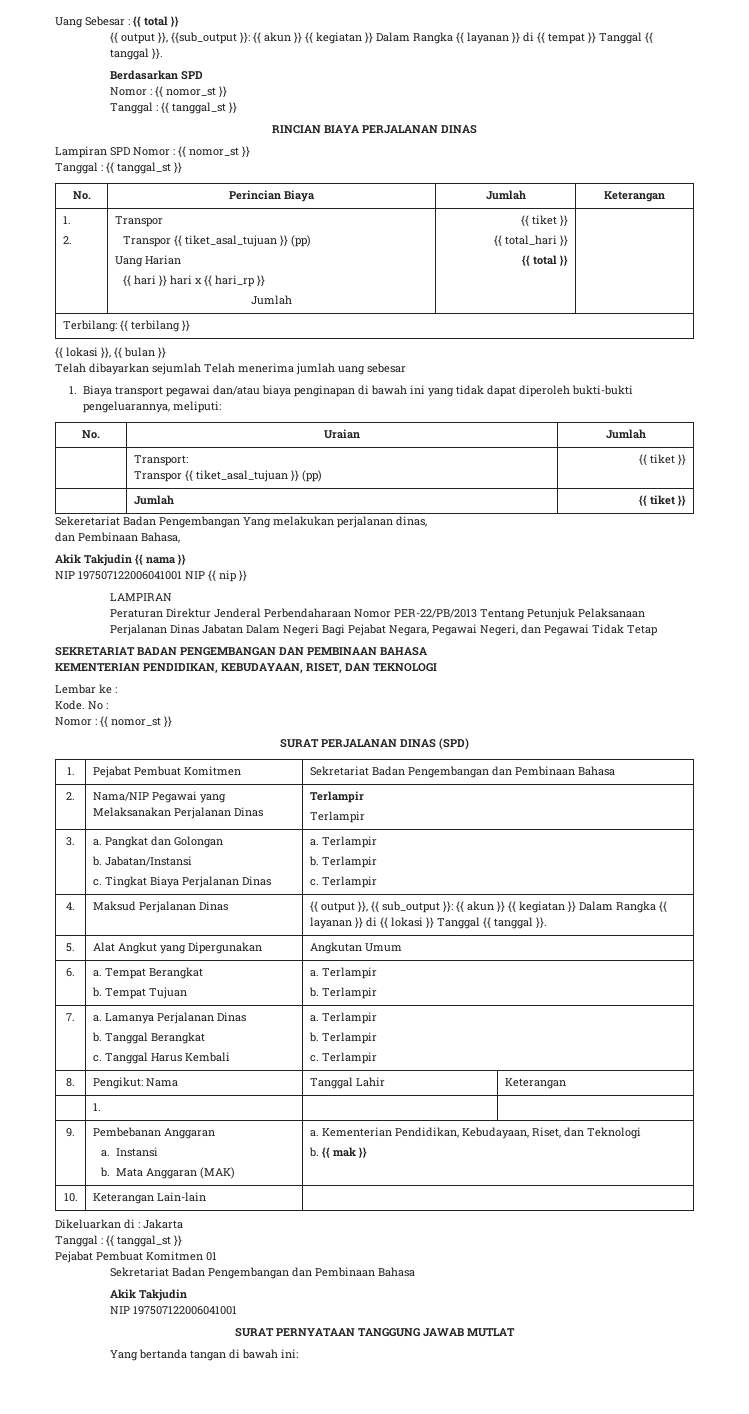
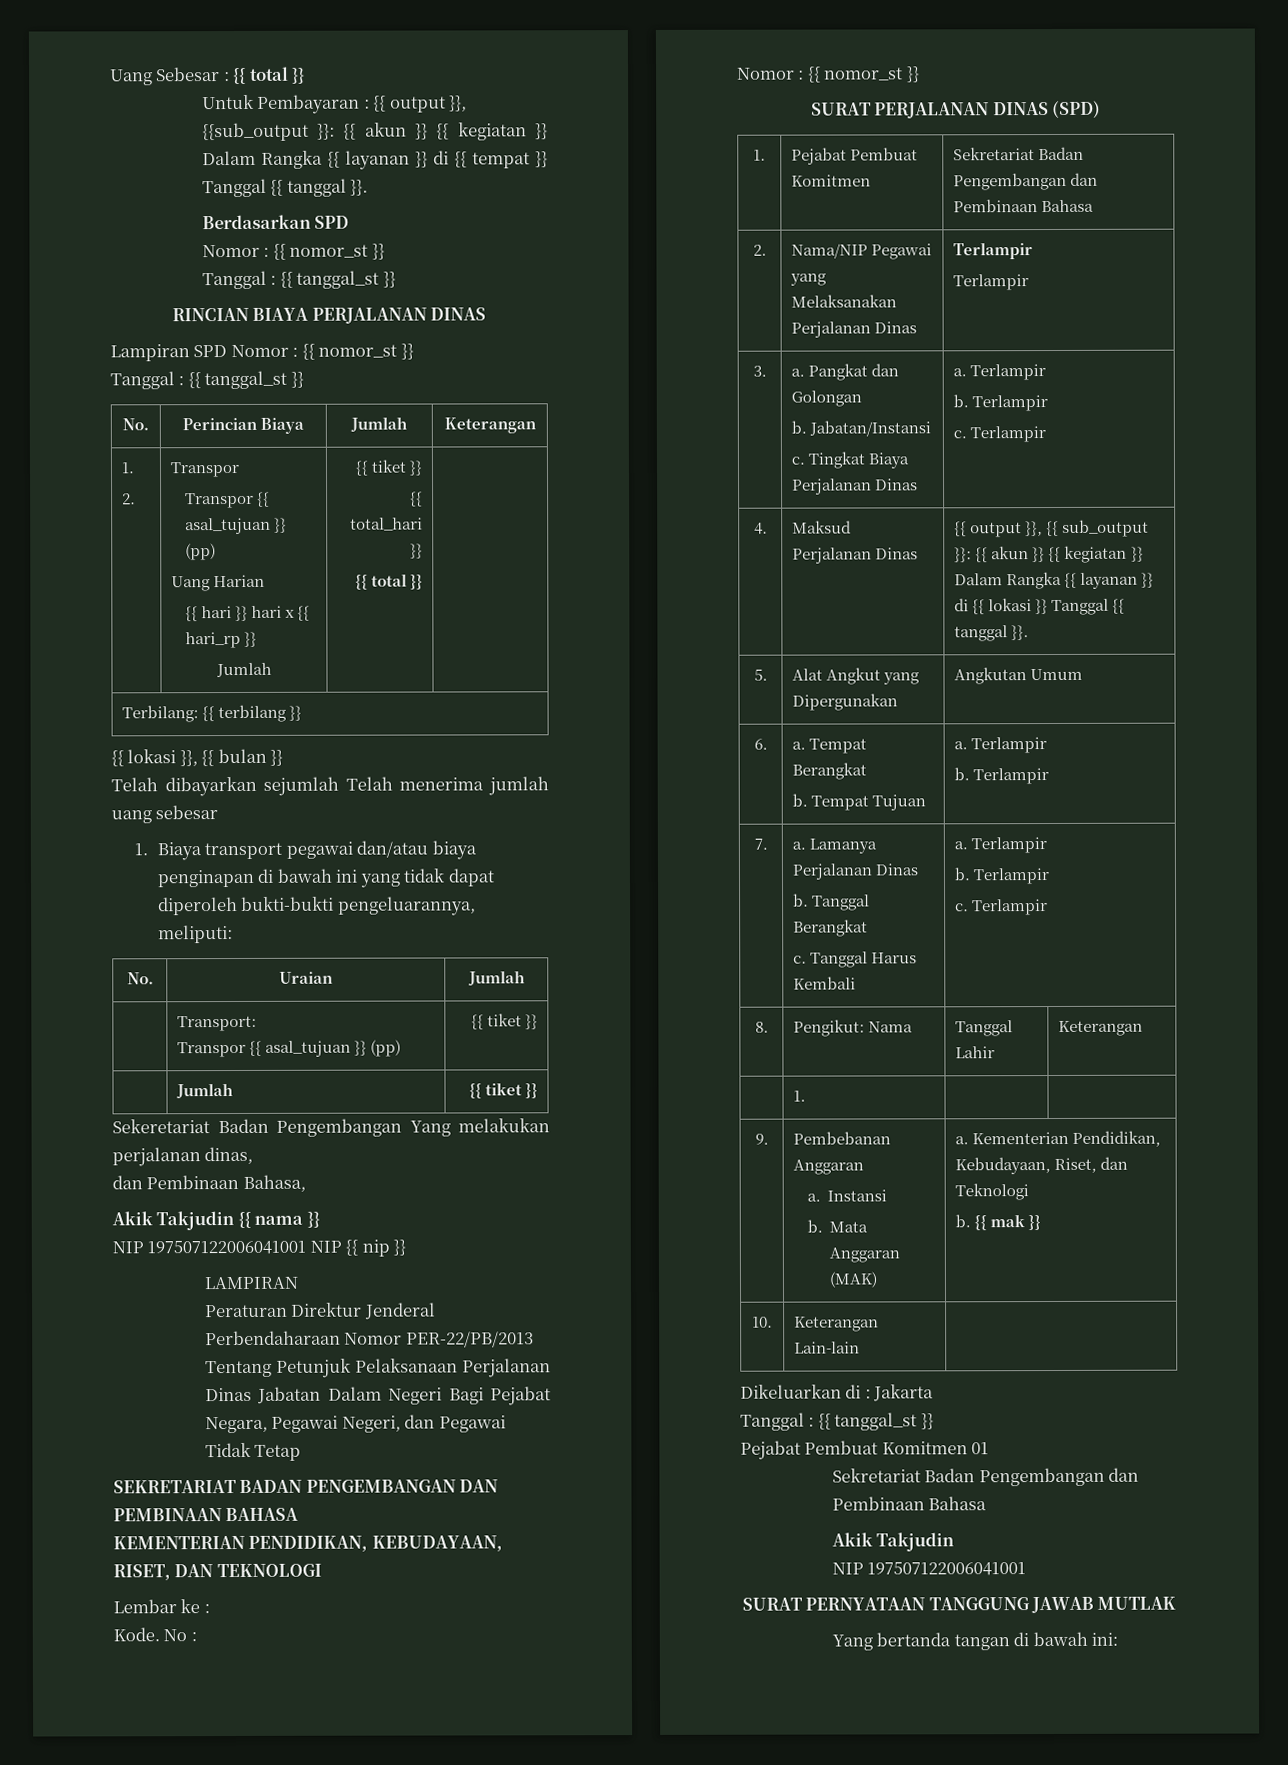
(179, 21) none -> [201,94,370,114] Untuk Pembayaran :
[185,235,278,247] tiket_asal_tujuan -> [184,517,271,535] asal_tujuan
[195,470,288,482] tiket_asal_tujuan -> [265,1040,352,1057] asal_tujuan
[467,1328,515,1337] MUTLAT -> [1097,1596,1177,1610] MUTLAK

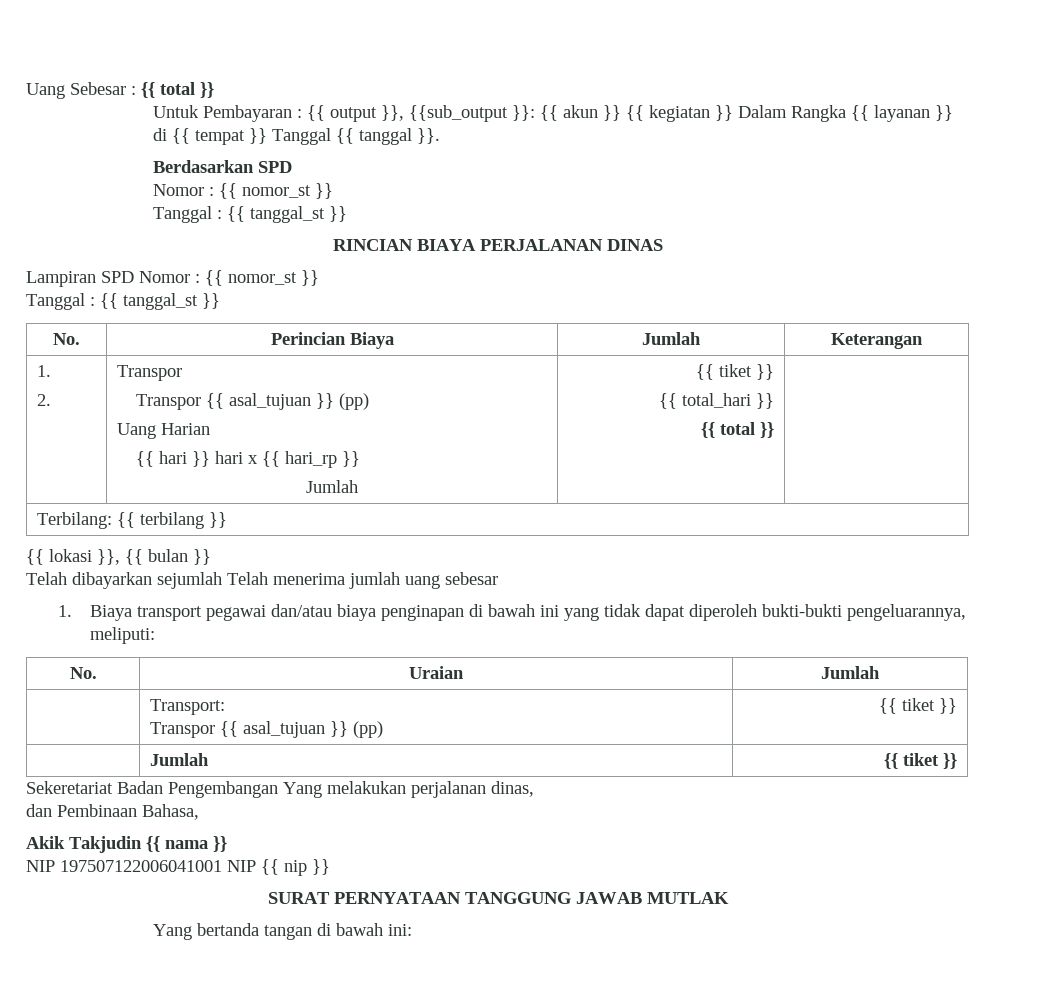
[203,1276,298,1290] [204,1302,436,1320] [204,1330,534,1348] [204,1358,551,1378] [204,1386,551,1406] [204,1414,506,1434] [204,1442,302,1461] [113,1479,499,1494] [113,1507,300,1522] [113,1535,503,1552] [113,1563,322,1581] [113,1599,210,1614] [113,1627,197,1642] [737,66,920,83] [810,100,1102,119] [753,149,766,161] [791,147,919,165] [791,174,872,187] [953,146,1085,161] [953,172,1099,191] [953,199,1095,213] [752,244,767,256] [791,243,933,260] [790,273,828,286] [791,294,898,308] [791,321,918,338] [953,242,1034,260] [953,274,1030,291] [752,365,767,377] [791,363,900,381] [791,390,863,407] [791,420,932,437] [791,451,910,469] [792,478,919,495] [953,364,1047,381] [953,394,1049,412] [953,426,1047,443] [753,522,768,535] [792,520,853,534] [792,547,919,564] [954,519,1150,538] [954,545,1144,563] [954,571,1155,590] [954,598,1126,616] [954,625,1030,642] [753,668,768,681] [792,667,921,685] [792,693,899,711] [954,667,1084,685] [753,738,768,750] [792,738,868,754] [792,762,868,780] [792,793,927,811] [954,737,1048,754] [954,767,1050,785] [753,838,768,850] [792,838,878,854] [792,863,919,880] [793,893,871,911] [793,919,869,937] [793,951,918,968] [793,976,857,990] [954,837,1048,854] [954,867,1051,885] [955,899,1049,916] [754,1021,769,1033] [793,1019,914,1037] [955,1020,1014,1037] [955,1046,996,1059] [1058,1020,1144,1036] [793,1090,807,1102] [754,1133,769,1145] [793,1131,892,1145] [793,1159,865,1175] [806,1189,888,1202] [806,1219,869,1233] [829,1247,901,1263] [829,1271,878,1288] [955,1130,1162,1147] [955,1156,1129,1175] [955,1183,1030,1201] [955,1214,1042,1231] [752,1316,773,1328] [794,1316,880,1332] [794,1341,861,1354] [740,1384,935,1402] [740,1412,934,1431] [740,1440,990,1460] [831,1467,1140,1487] [831,1496,988,1511] [831,1532,955,1552] [831,1561,1027,1576] // LAMPIRAN // Peraturan Direktur Jenderal Perbendaharaan Nomor PER-22/PB/2013 Tentang Petunjuk Pelaksanaan Perjalanan Dinas Jabatan Dalam Negeri Bagi Pejabat Negara, Pegawai Negeri, dan Pegawai Tidak Tetap // SEKRETARIAT BADAN PENGEMBANGAN DAN PEMBINAAN BAHASA // KEMENTERIAN PENDIDIKAN, KEBUDAYAAN, RISET, DAN TEKNOLOGI // Lembar ke : // Kode. No : // Nomor : {{ nomor_st }} // SURAT PERJALANAN DINAS (SPD) // 1. | Pejabat Pembuat Komitmen | Sekretariat Badan Pengembangan dan Pembinaan Bahasa // 2. | Nama/NIP Pegawai yang Melaksanakan Perjalanan Dinas | Terlampir // Terlampir // 3. | a. Pangkat dan Golongan // b. Jabatan/Instansi // c. Tingkat Biaya Perjalanan Dinas | a. Terlampir // b. Terlampir // c. Terlampir // 4. | Maksud Perjalanan Dinas | {{ output }}, {{ sub_output }}: {{ akun }} {{ kegiatan }} Dalam Rangka {{ layanan }} di {{ lokasi }} Tanggal {{ tanggal }}. // 5. | Alat Angkut yang Dipergunakan | Angkutan Umum // 6. | a. Tempat Berangkat // b. Tempat Tujuan | a. Terlampir // b. Terlampir // 7. | a. Lamanya Perjalanan Dinas // b. Tanggal Berangkat // c. Tanggal Harus Kembali | a. Terlampir // b. Terlampir // c. Terlampir // 8. | Pengikut: Nama | Tanggal Lahir | Keterangan // | 1. | | // 9. | Pembebanan Anggaran // a. Instansi // b. Mata Anggaran (MAK) | a. Kementerian Pendidikan, Kebudayaan, Riset, dan Teknologi // b. {{ mak }} // 10. | Keterangan Lain-lain | // Dikeluarkan di : Jakarta // Tanggal : {{ tanggal_st }} // Pejabat Pembuat Komitmen 01 // Sekretariat Badan Pengembangan dan Pembinaan Bahasa // Akik Takjudin // NIP 197507122006041001 -> (330, 867) none

